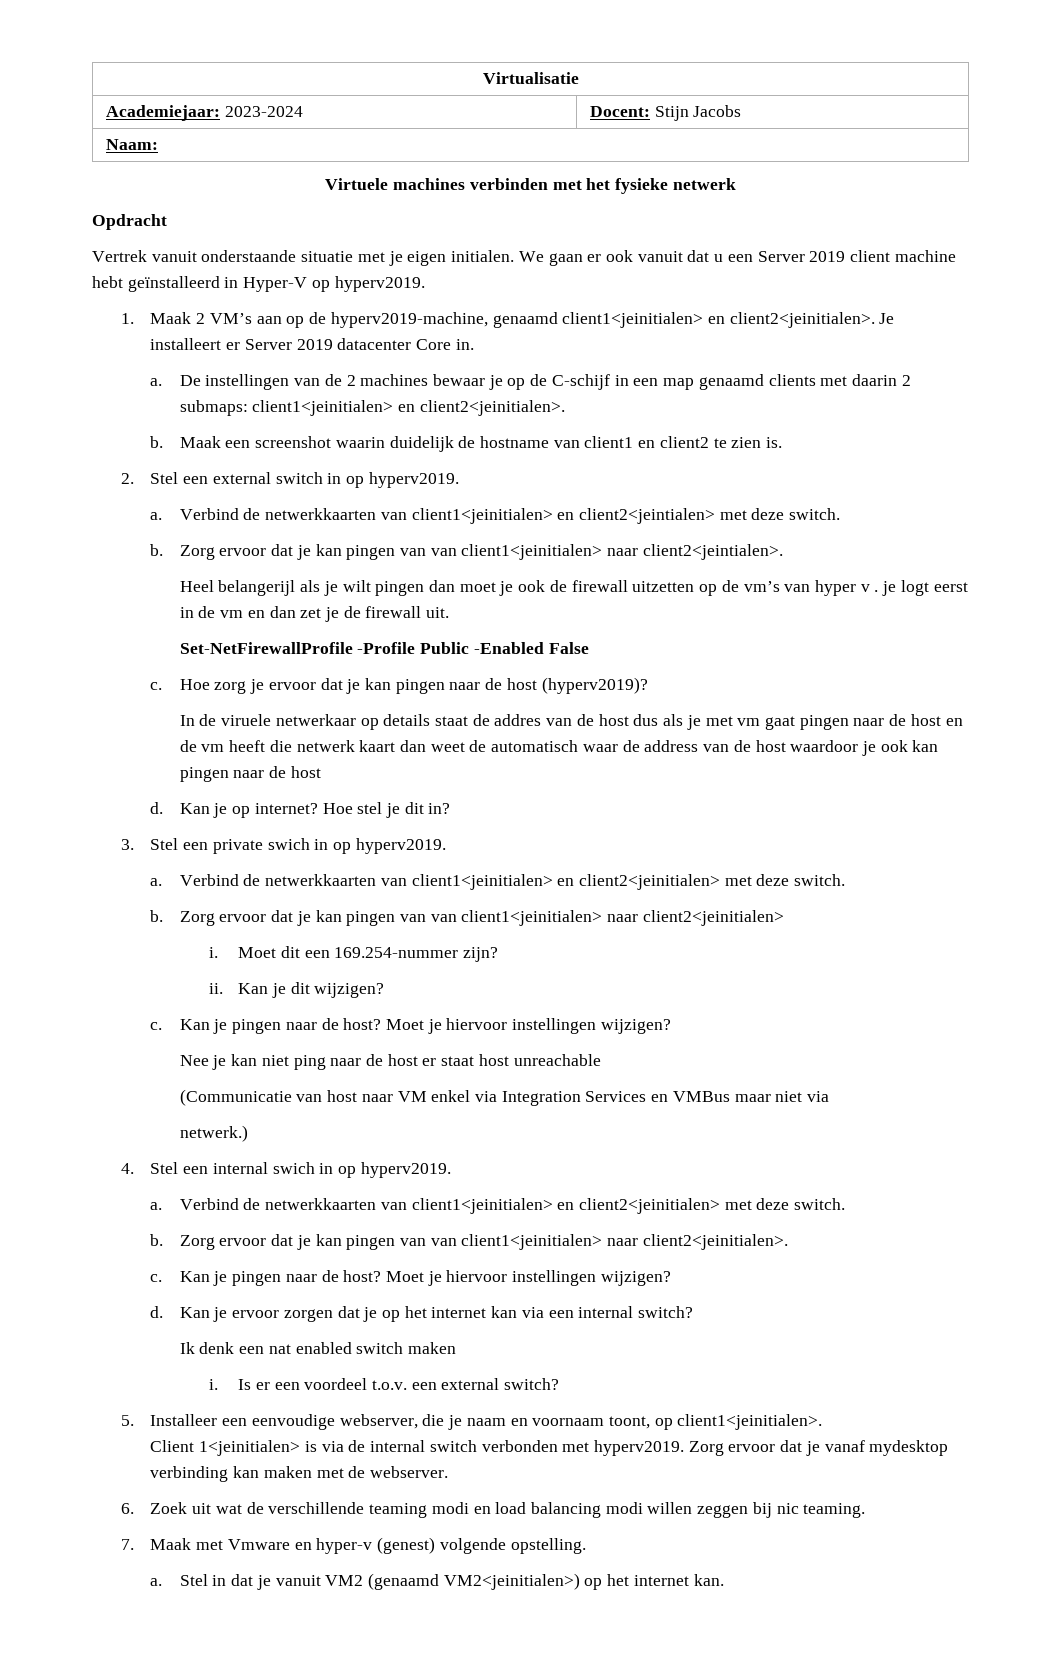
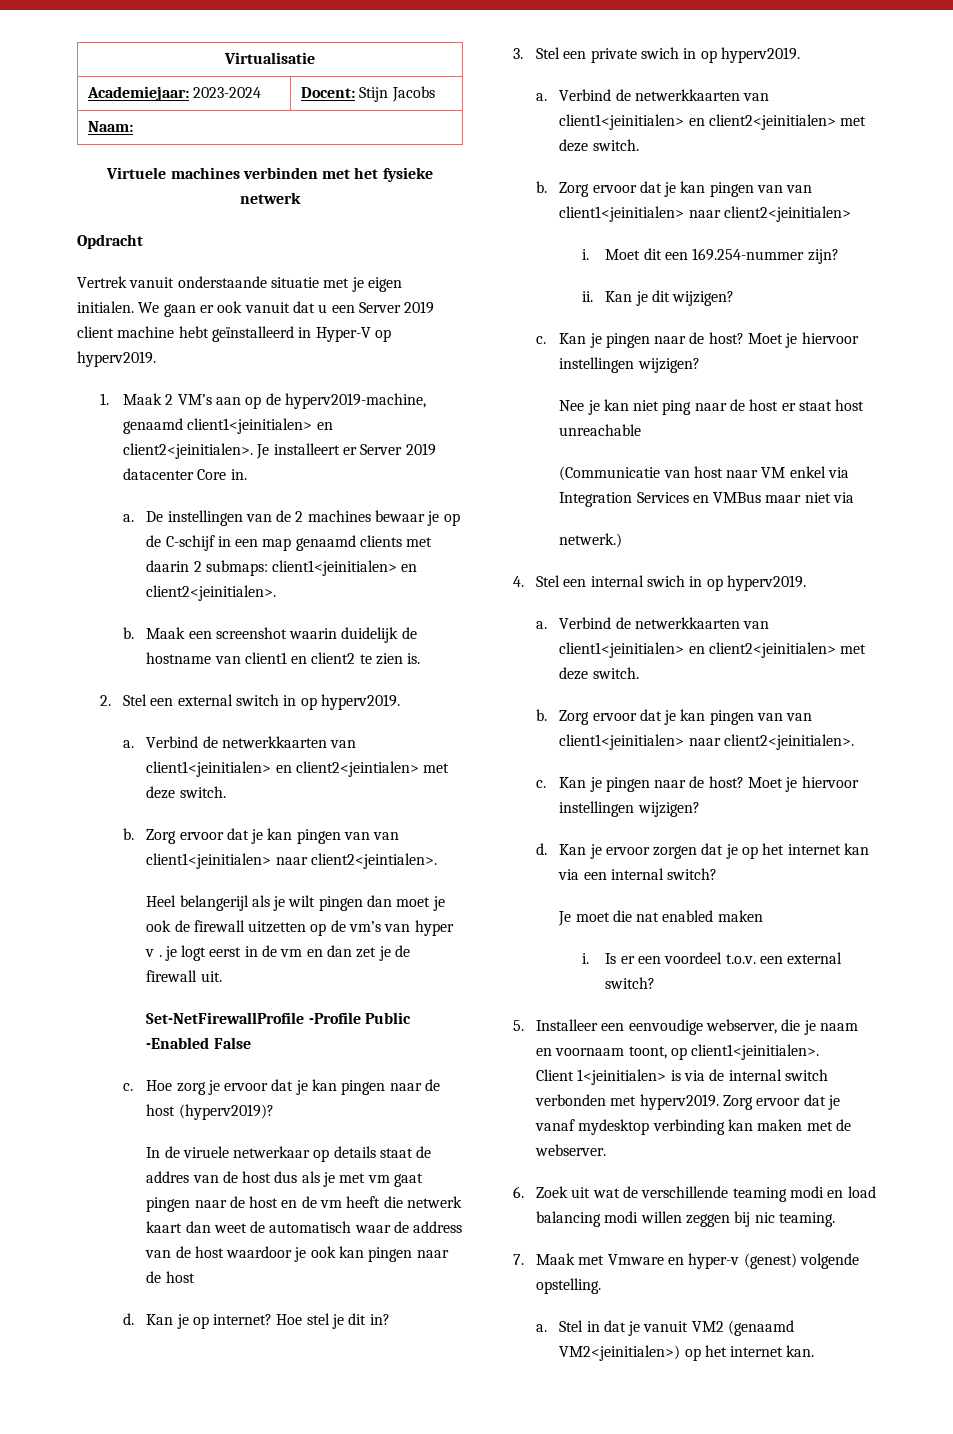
[179,1342,265,1354] Ik denk een -> [558,910,632,926] Je moet die
[356,1342,404,1354] switch -> (714, 916) none

